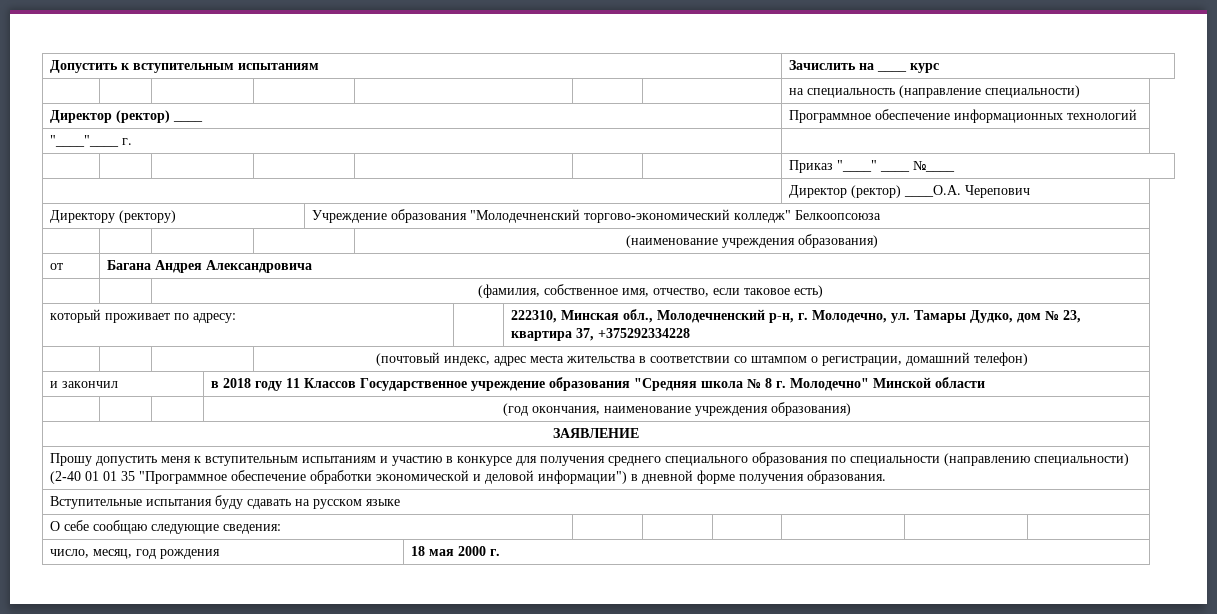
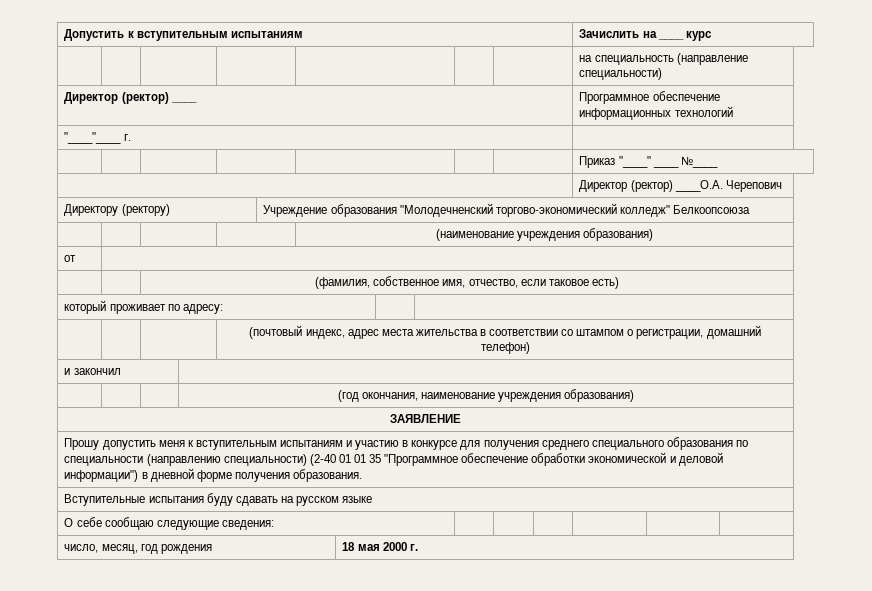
[107,260,313,273] Багана Андрея Александровича -> (77, 258) none
[511,309,1082,323] [511,328,691,341] 222310, Минская обл., Молодечненский р-н, г. Молодечно, ул. Тамары Дудко, дом № 23, квартира 37, +375292334228 -> (223, 309) none
[211,377,986,391] в 2018 году 11 Классов Государственное учреждение образования "Средняя школа № 8 г. Молодечно" Минской области -> (121, 371) none

